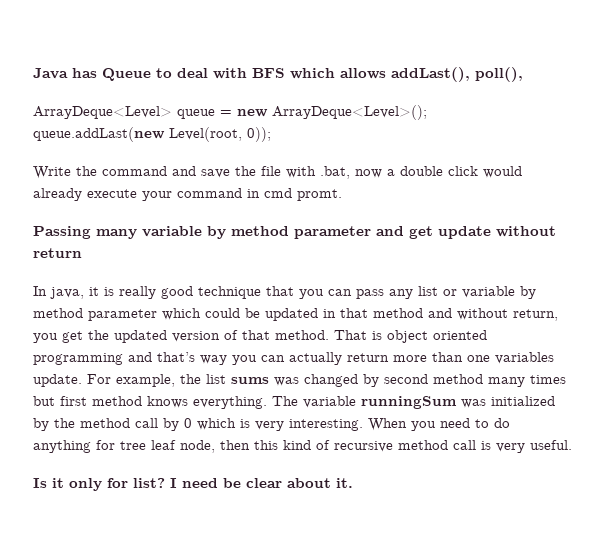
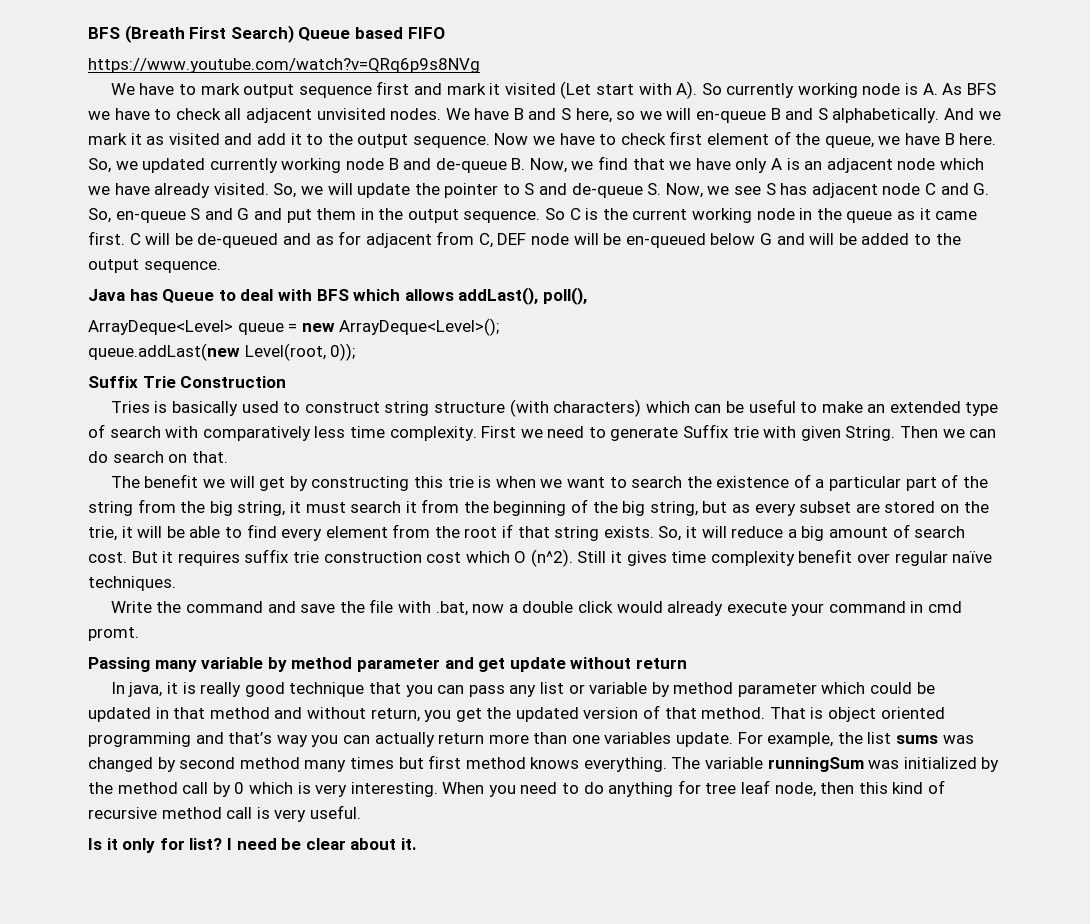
(33, 73) none -> [88,25,445,43] [88,58,480,73] [110,81,996,99] [88,108,1001,123] [88,131,997,148] [88,156,984,173] [88,183,990,198] [88,208,978,223] [88,231,961,248] [88,259,221,273] BFS (Breath First Search) Queue based FIFO // https://www.youtube.com/watch?v=QRq6p9s8NVg // We have to mark output sequence first and mark it visited (Let start with A). So currently working node is A. As BFS we have to check all adjacent unvisited nodes. We have B and S here, so we will en-queue B and S alphabetically. And we mark it as visited and add it to the output sequence. Now we have to check first element of the queue, we have B here. So, we updated currently working node B and de-queue B. Now, we find that we have only A is an adjacent node which we have already visited. So, we will update the pointer to S and de-queue S. Now, we see S has adjacent node C and G. So, en-queue S and G and put them in the output sequence. So C is the current working node in the queue as it came first. C will be de-queued and as for adjacent from C, DEF node will be en-queued below G and will be added to the output sequence. //
(271, 134) none -> [88,376,287,388] [110,399,999,417] [88,424,997,441] [88,451,228,463] [110,474,988,491] [88,499,989,516] [88,524,966,541] [88,549,993,567] [88,576,176,591] // Suffix Trie Construction // Tries is basically used to construct string structure (with characters) which can be useful to make an extended type of search with comparatively less time complexity. First we need to generate Suffix trie with given String. Then we can do search on that. // The benefit we will get by constructing this trie is when we want to search the existence of a particular part of the string from the big string, it must search it from the beginning of the big string, but as every subset are stored on the trie, it will be able to find every element from the root if that string exists. So, it will reduce a big amount of search cost. But it requires suffix trie construction cost which O (n^2). Still it gives time complexity benefit over regular naïve techniques.

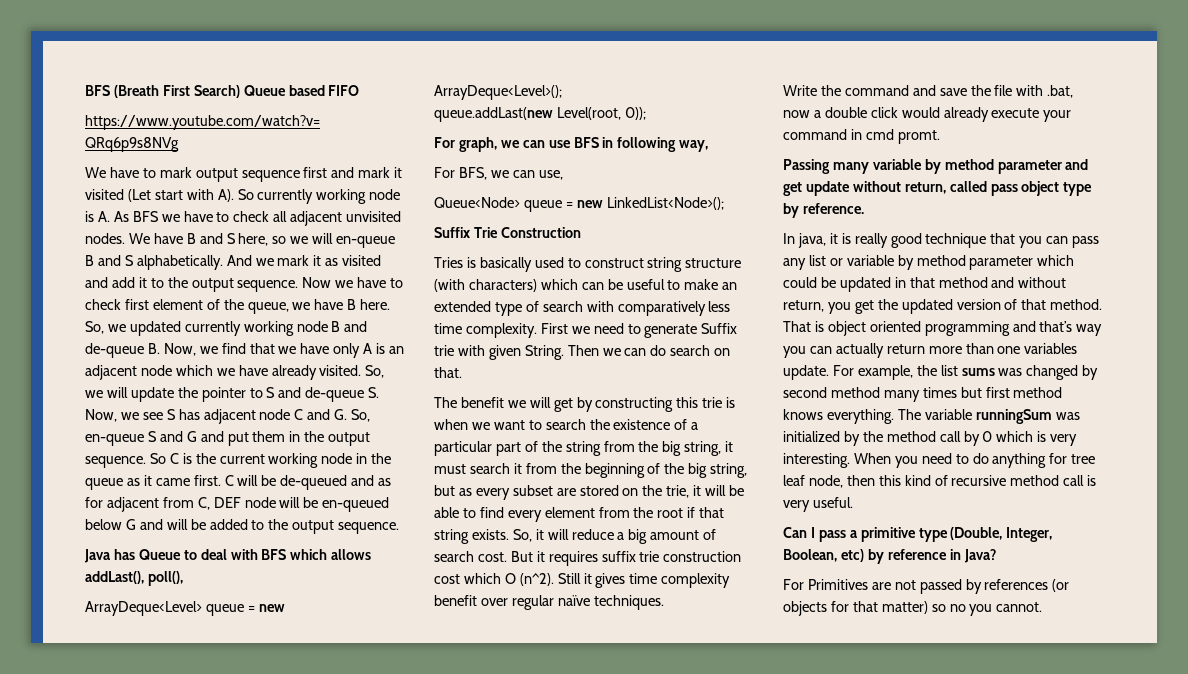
(356, 352) none -> [434,137,709,152] [434,167,563,180] [434,197,724,212] // For graph, we can use BFS in following way, // For BFS, we can use, // Queue<Node> queue = new LinkedList<Node>();
[635,658,687,669] return -> [904,181,1093,196] [783,203,864,218] return, called pass object type by reference.
[88,838,417,853] Is it only for list? I need be clear about it. -> [783,527,1053,542] [783,549,996,564] [783,579,1070,594] [783,601,1043,616] Can I pass a primitive type (Double, Integer, Boolean, etc) by reference in Java? // For Primitives are not passed by references (or objects for that matter) so no you cannot.

